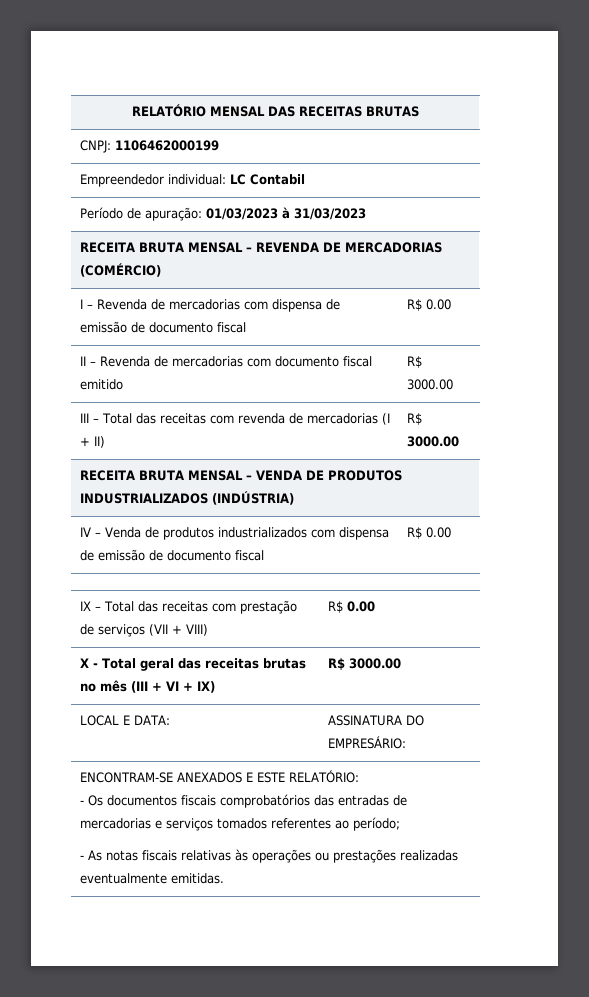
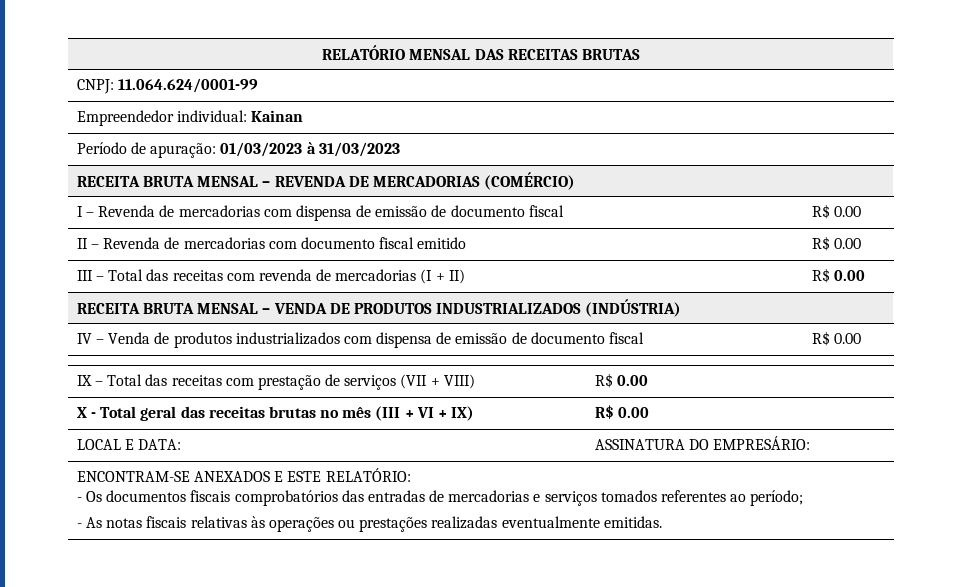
[114,140,219,151] 1106462000199 -> [117,78,258,93] 11.064.624/0001-99
[229,174,305,185] LC Contabil -> [251,110,304,122] Kainan
[406,379,453,390] 3000.00 -> [833,238,861,249] 0.00
[406,436,459,447] 3000.00 -> [833,270,865,281] 0.00
[348,658,401,669] 3000.00 -> [617,407,649,418] 0.00

